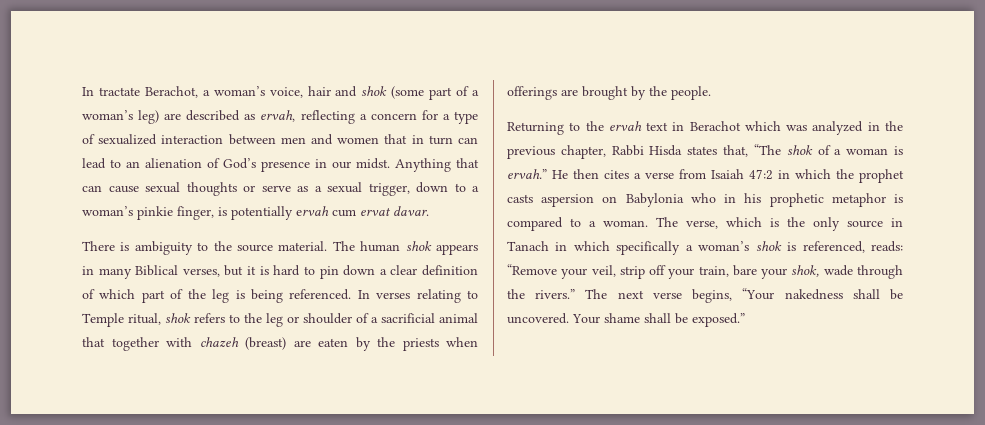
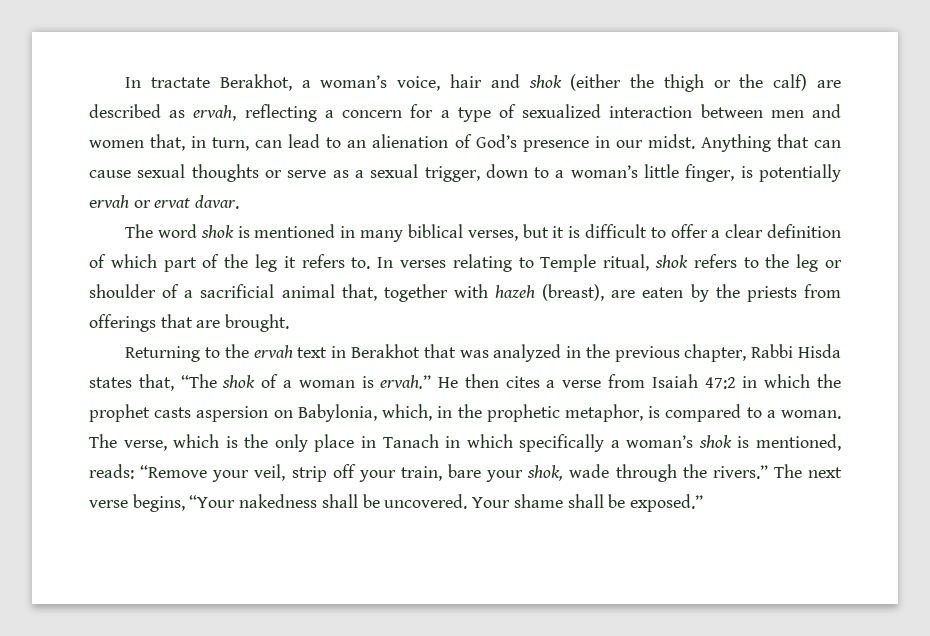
[144,86,198,98] Berachot, -> [219,74,292,91] Berakhot,
[391,86,480,100] [82,110,160,124] (some part of a woman’s leg) -> [570,74,808,92] (either the thigh or the calf)
[384,134,453,145] that in turn -> [150,134,250,151] that, in turn,
[137,206,173,220] pinkie -> [644,164,680,178] little
[332,209,356,217] cum -> [133,200,151,208] or
[82,241,478,255] There is ambiguity to the source material. The human shok appears -> [125,224,336,238] The word shok is mentioned
[135,265,179,276] Biblical -> [407,224,463,238] biblical
[273,265,376,279] hard to pin down -> [584,224,708,238] difficult to offer
[235,289,352,303] is being referenced. -> [283,254,371,269] it refers to.
[82,337,105,347] that -> [341,284,377,301] that,
[199,337,286,350] chazeh (breast) -> [495,284,605,301] hazeh (breast),
[446,337,478,347] [507,86,711,100] when offerings are brought by the people. -> [804,284,841,298] [89,314,290,332] from offerings that are brought.
[689,121,781,131] Berachot which -> [350,344,456,358] Berakhot that
[625,193,886,207] Babylonia who in his prophetic metaphor -> [297,404,643,422] Babylonia, which, in the prophetic metaphor,
[847,220,883,228] source -> [314,434,355,452] place
[802,241,865,253] referenced, -> [756,434,841,451] mentioned,

